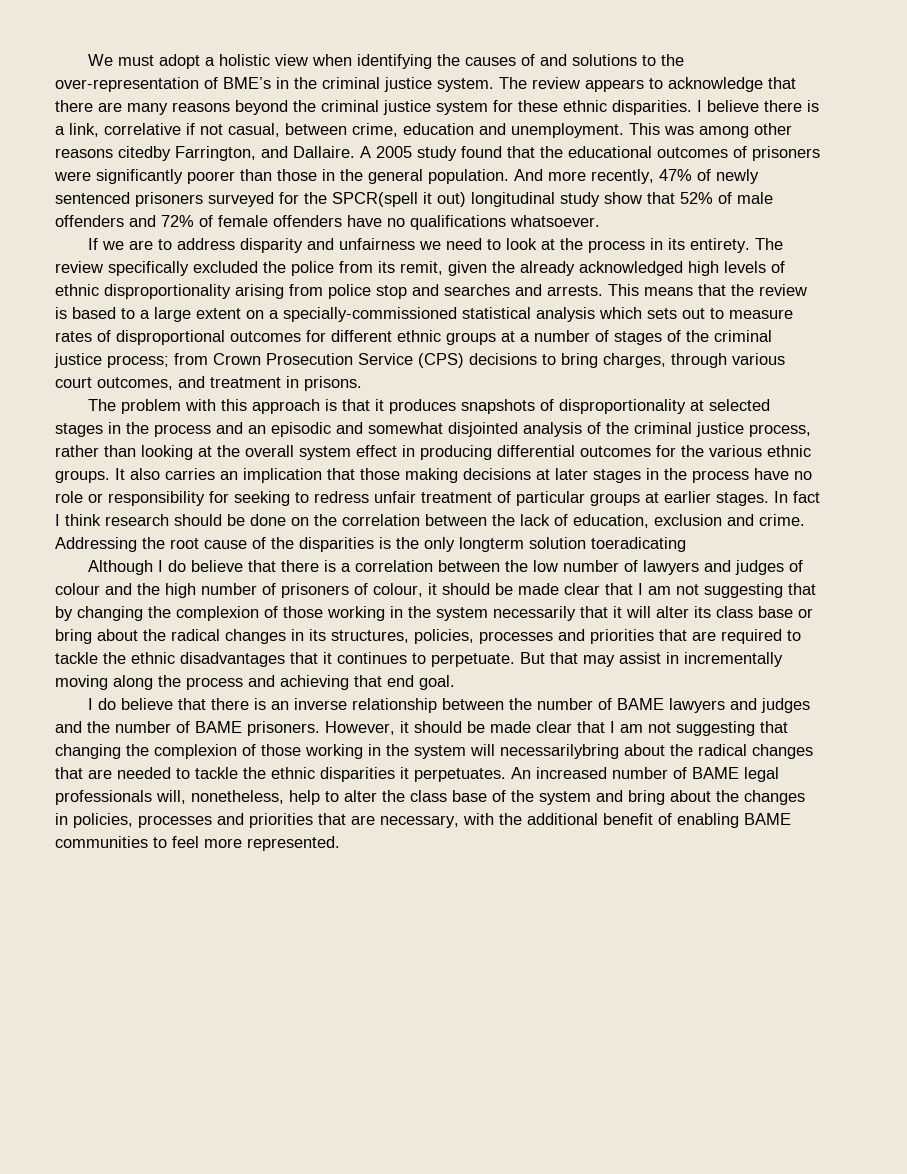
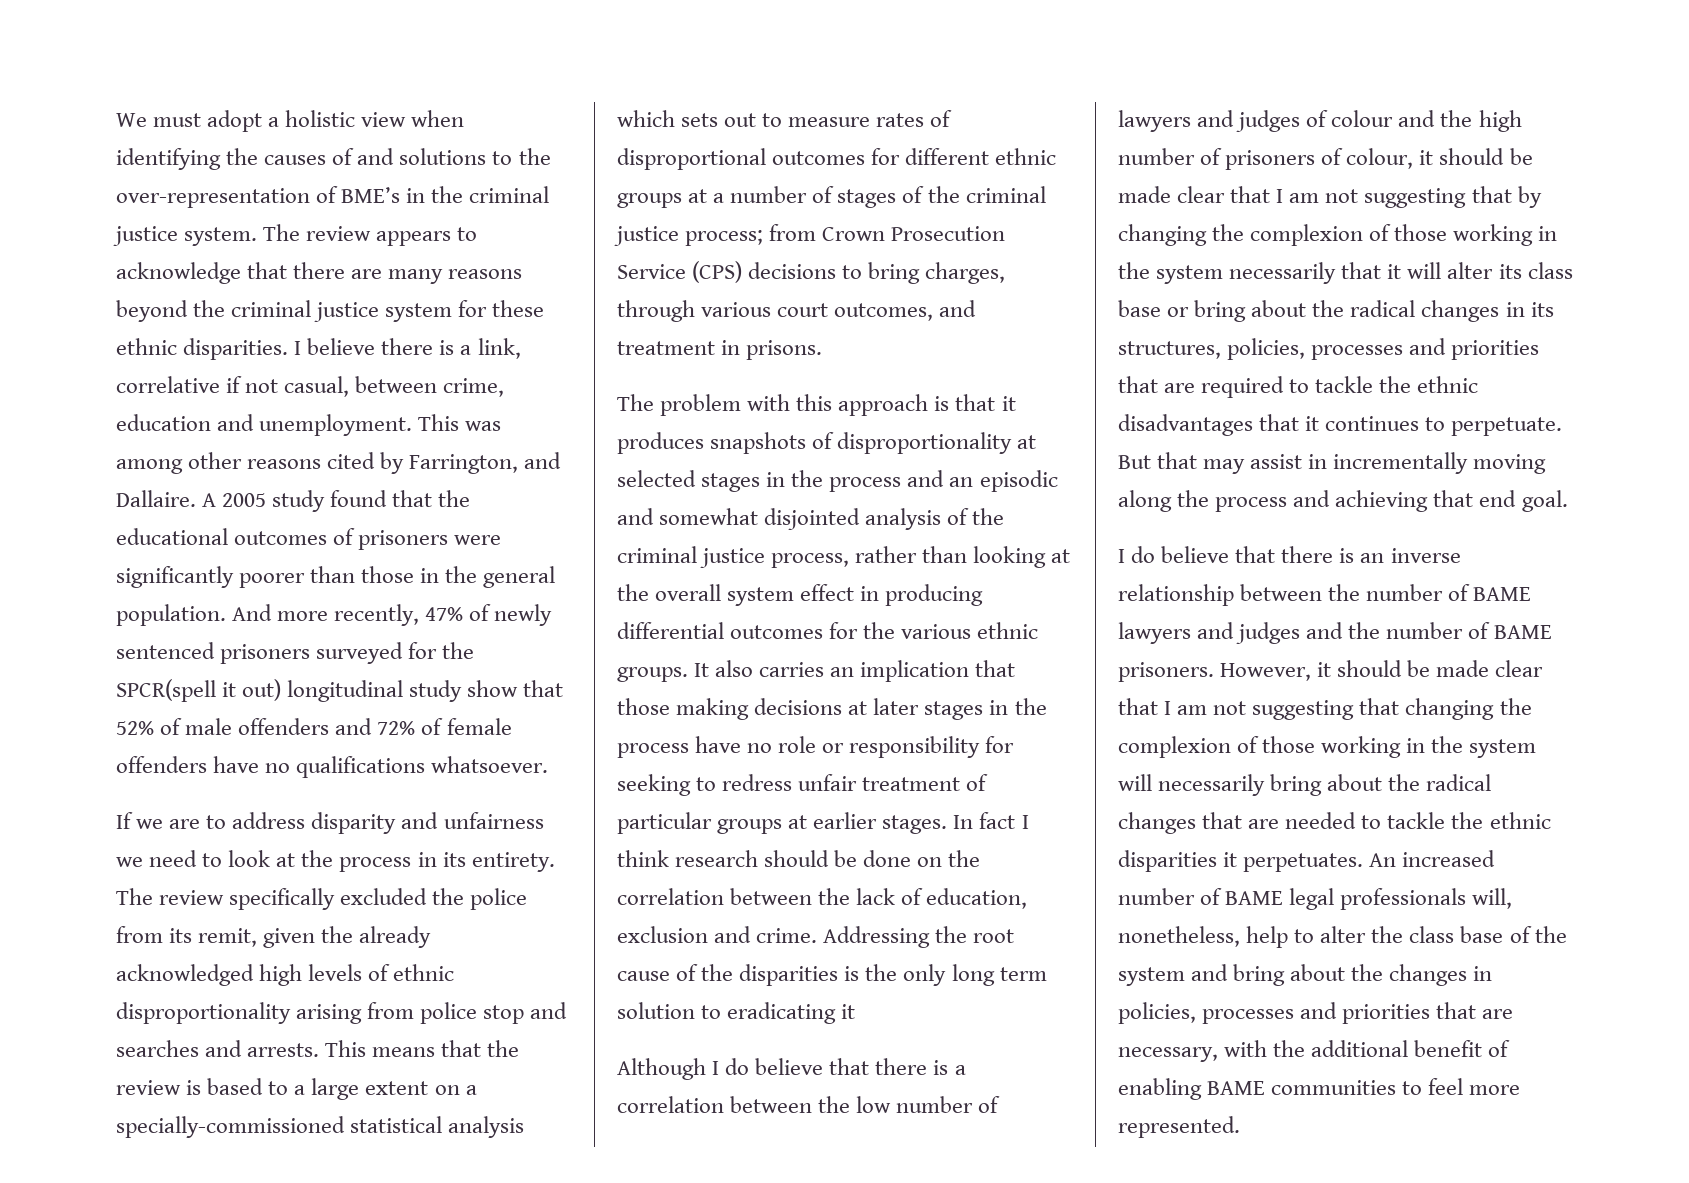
[118,146,171,161] citedby -> [327,452,405,474] cited by
[459,537,686,552] longterm solution toeradicating -> [951,964,1047,986] [617,1002,856,1024] long term solution to eradicating it
[500,744,619,759] necessarilybring -> [1158,774,1323,796] necessarily bring

